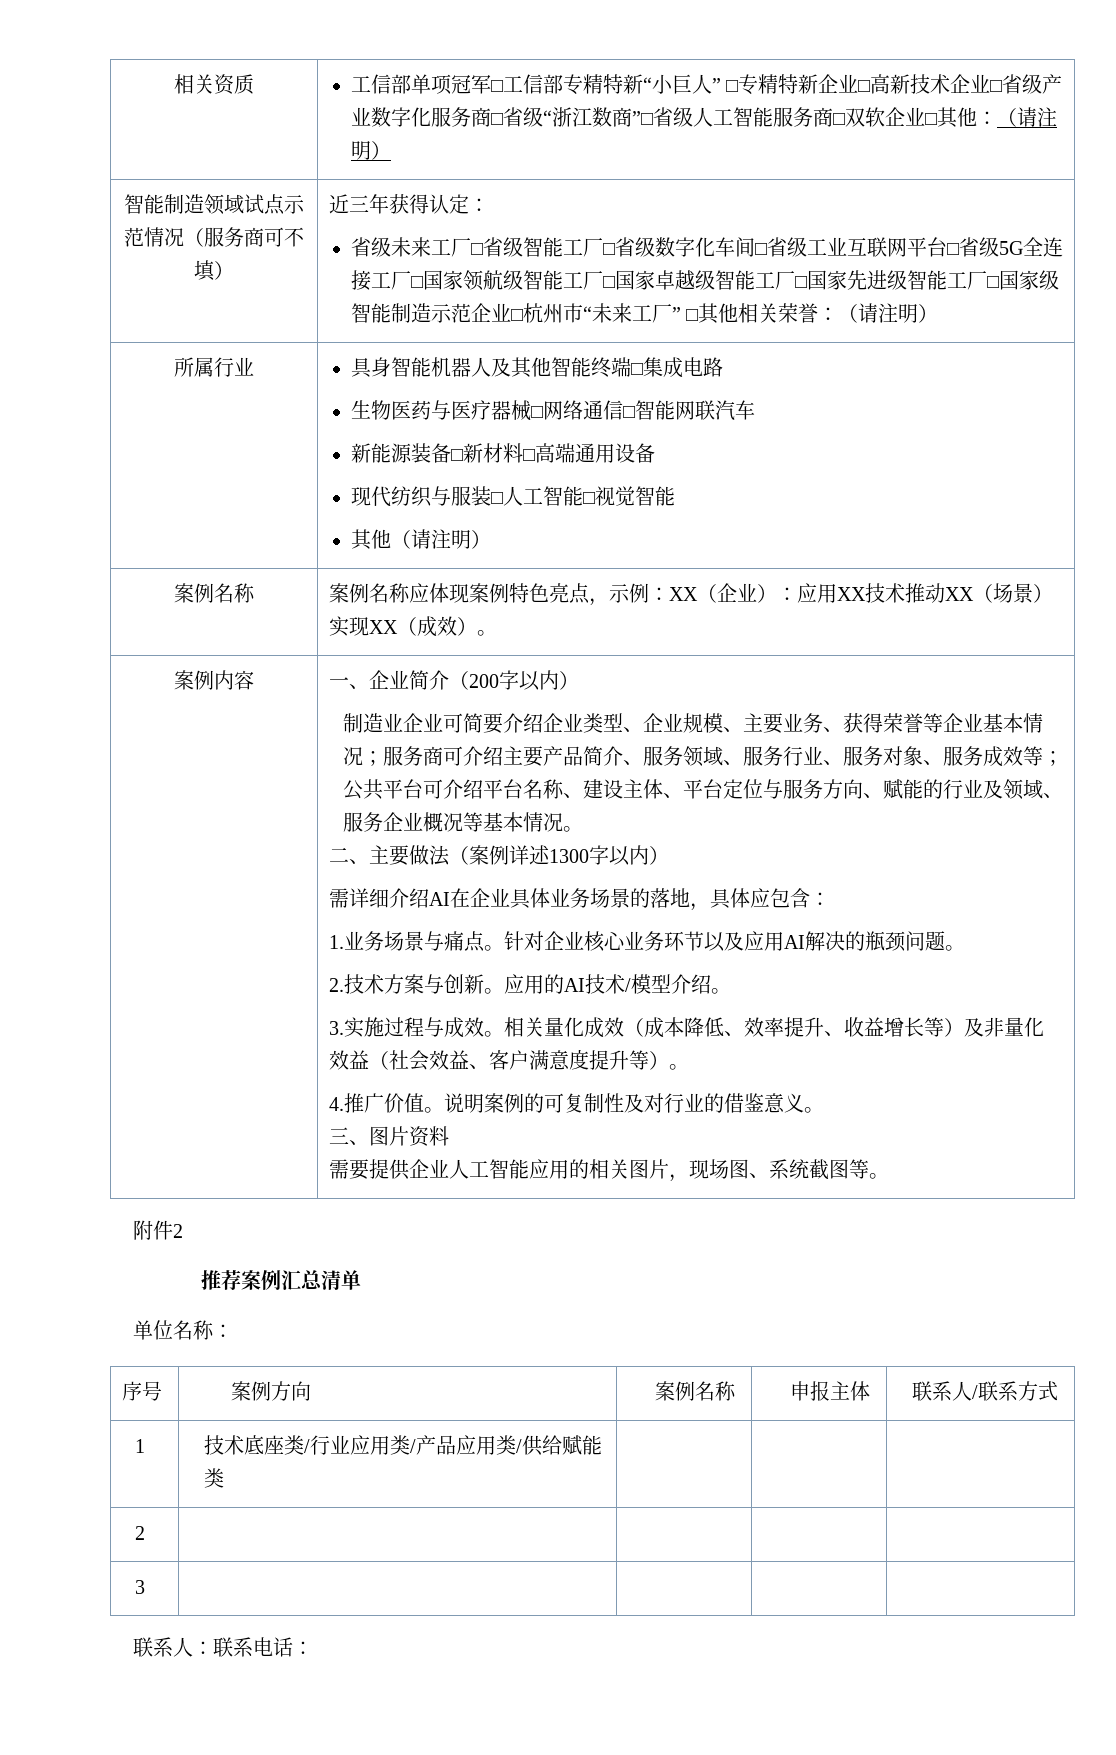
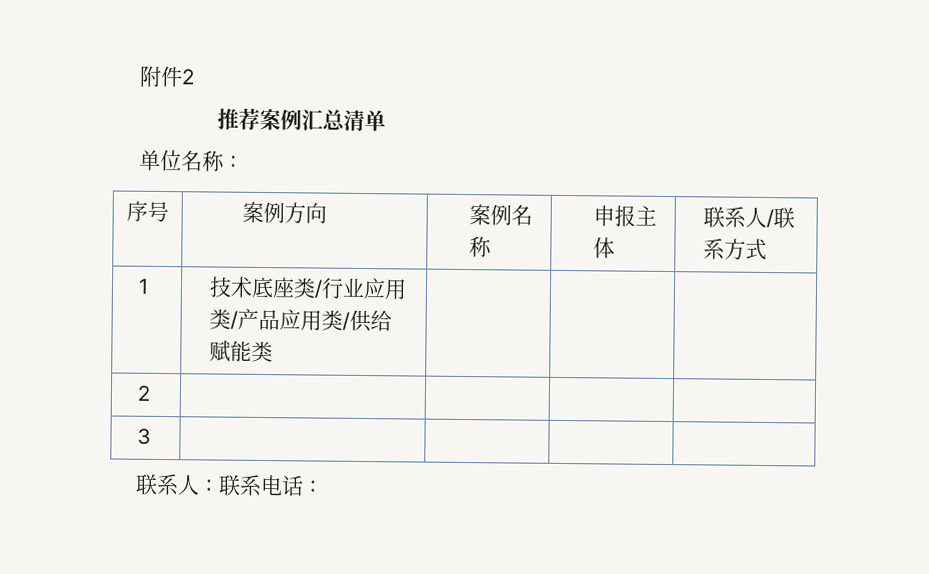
[174,74,254,95] [350,74,1063,95] [350,107,1057,128] [350,141,391,160] [124,194,305,215] [124,227,304,247] [194,260,234,281] [328,194,489,214] [350,237,1063,257] [350,270,1059,291] [350,303,939,324] [174,357,254,377] [350,357,723,378] [350,400,755,421] [350,443,655,463] [350,486,675,507] [350,529,491,550] [174,583,255,603] [328,583,1053,606] [328,616,497,637] [174,670,254,690] [328,670,579,691] [342,713,1043,734] [342,746,1063,767] [342,779,1063,800] [342,812,583,832] [328,845,669,866] [328,888,830,911] [328,931,965,952] [328,974,731,994] [328,1017,1044,1038] [328,1049,689,1071] [328,1093,824,1113] [328,1126,449,1147] [328,1159,889,1182] 相关资质 | 工信部单项冠军□工信部专精特新“小巨人” □专精特新企业□高新技术企业□省级产业数字化服务商□省级“浙江数商”□省级人工智能服务商□双软企业□其他：（请注明） // 智能制造领域试点示范情况（服务商可不填） | 近三年获得认定： // 省级未来工厂□省级智能工厂□省级数字化车间□省级工业互联网平台□省级5G全连接工厂□国家领航级智能工厂□国家卓越级智能工厂□国家先进级智能工厂□国家级智能制造示范企业□杭州市“未来工厂” □其他相关荣誉：（请注明） // 所属行业 | 具身智能机器人及其他智能终端□集成电路 // 生物医药与医疗器械□网络通信□智能网联汽车 // 新能源装备□新材料□高端通用设备 // 现代纺织与服装□人工智能□视觉智能 // 其他（请注明） // 案例名称 | 案例名称应体现案例特色亮点，示例：XX（企业）：应用XX技术推动XX（场景）实现XX（成效）。 // 案例内容 | 一、企业简介（200字以内） // 制造业企业可简要介绍企业类型、企业规模、主要业务、获得荣誉等企业基本情况；服务商可介绍主要产品简介、服务领域、服务行业、服务对象、服务成效等；公共平台可介绍平台名称、建设主体、平台定位与服务方向、赋能的行业及领域、服务企业概况等基本情况。 // 二、主要做法（案例详述1300字以内） // 需详细介绍AI在企业具体业务场景的落地，具体应包含： // 1.业务场景与痛点。针对企业核心业务环节以及应用AI解决的瓶颈问题。 // 2.技术方案与创新。应用的AI技术/模型介绍。 // 3.实施过程与成效。相关量化成效（成本降低、效率提升、收益增长等）及非量化效益（社会效益、客户满意度提升等）。 // 4.推广价值。说明案例的可复制性及对行业的借鉴意义。 // 三、图片资料 // 需要提供企业人工智能应用的相关图片，现场图、系统截图等。 // -> (139, 76) none

